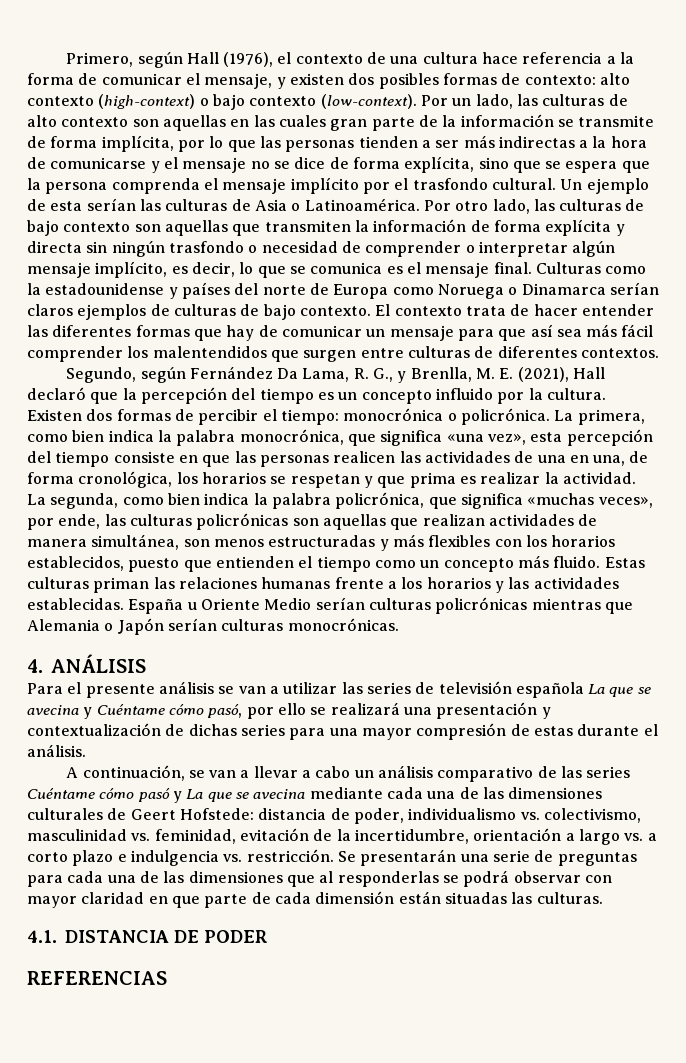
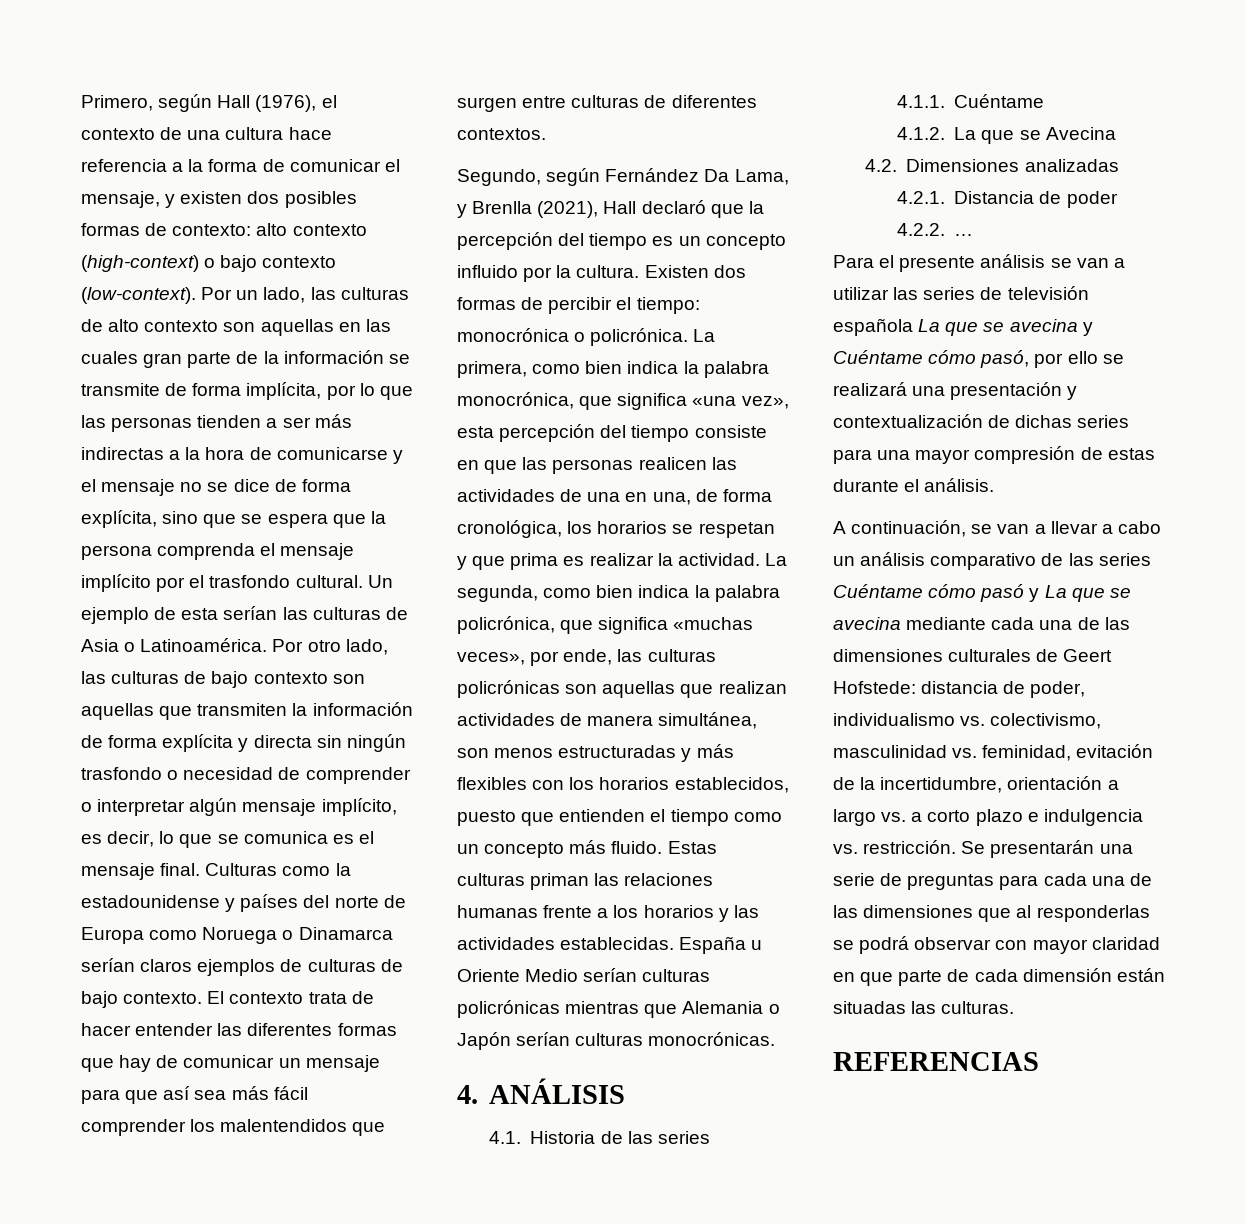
[353,367,514,383] R. G., y Brenlla, M. E. -> [457,201,533,218] y Brenlla
(146, 663) none -> [488,1131,710,1144] [896,94,1045,108] [896,127,1116,144] [864,159,1119,172] [896,191,1118,208] [896,223,974,236] // 4.1. Historia de las series // 4.1.1. Cuéntame // 4.1.2. La que se Avecina // 4.2. Dimensiones analizadas // 4.2.1. Distancia de poder // 4.2.2. …
[27,930,268,943] // 4.1. DISTANCIA DE PODER -> (1015, 1007) none

